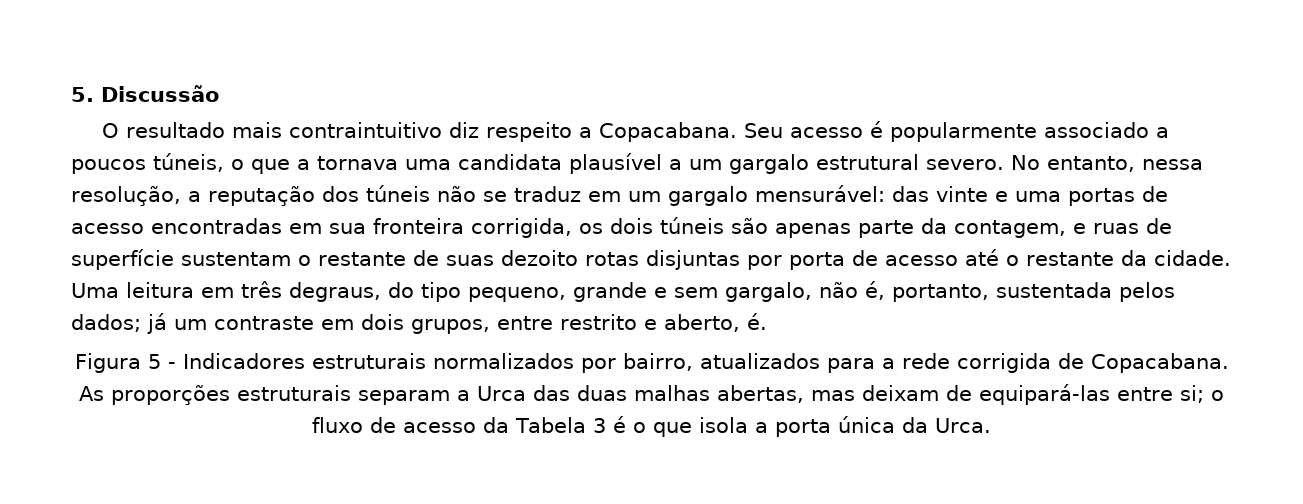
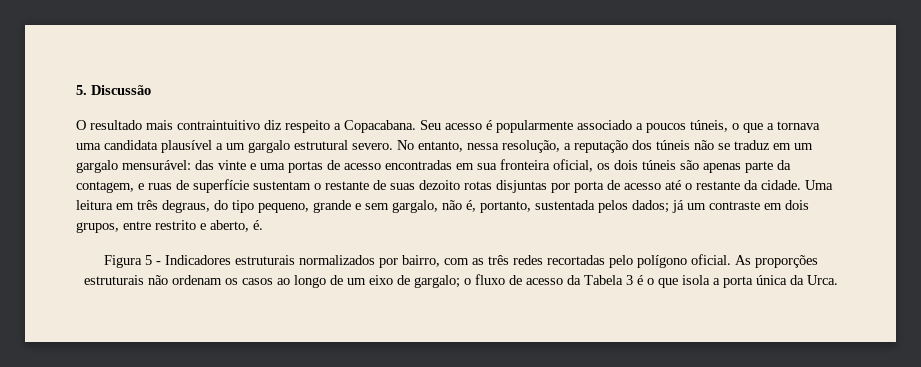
[471,218,572,238] corrigida, -> [553,159,593,172] oficial,
[699,353,1229,373] [79,384,1204,405] atualizados para a rede corrigida de Copacabana. As proporções estruturais separam a Urca das duas malhas abertas, mas deixam de equipará-las entre si; -> [443,254,818,268] [83,275,460,288] com as três redes recortadas pelo polígono oficial. As proporções estruturais não ordenam os casos ao longo de um eixo de gargalo;

